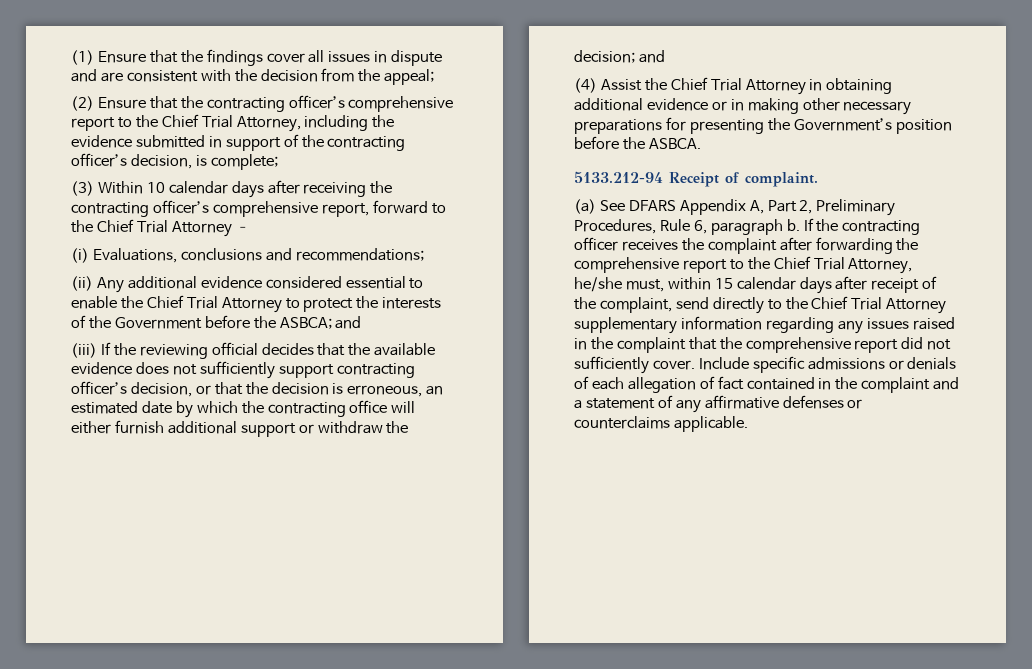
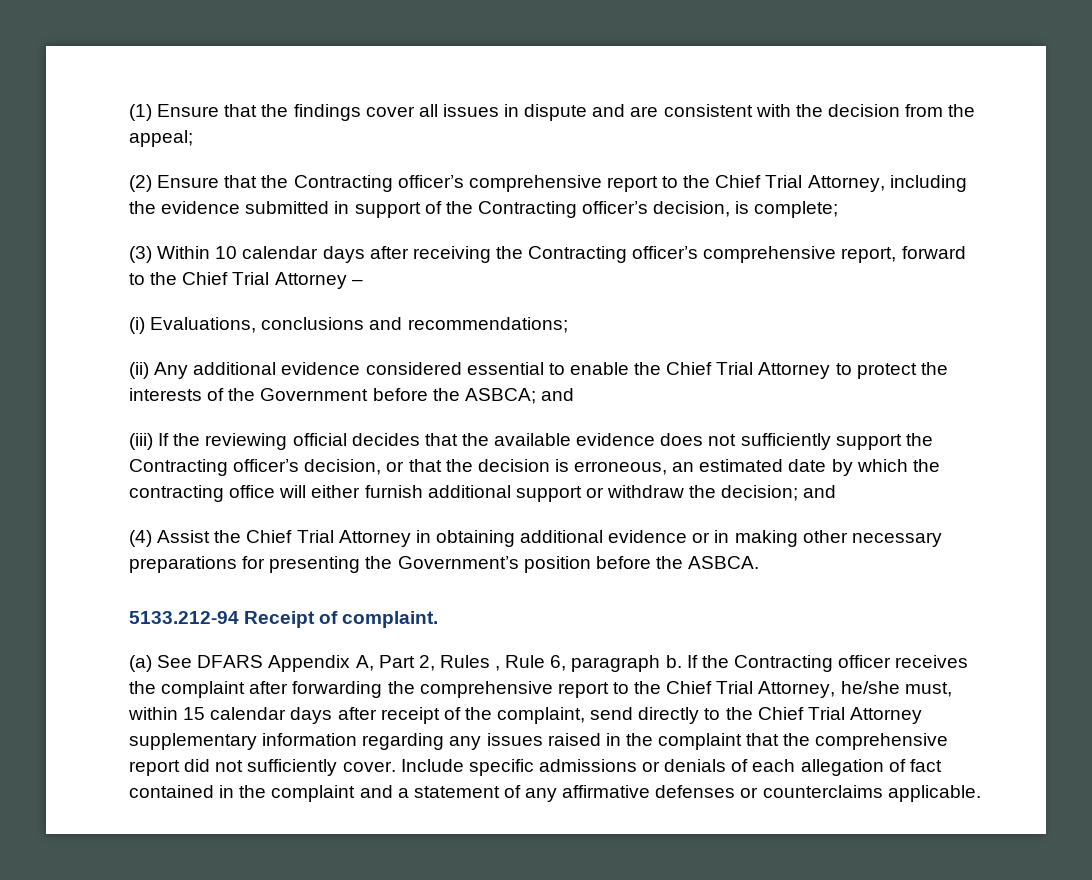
[206,97,285,112] contracting -> [293,175,393,192] Contracting
[327,136,406,151] contracting -> [477,201,577,218] Contracting
[71,202,149,217] contracting -> [528,246,628,263] Contracting
[336,363,415,378] contracting -> [905,433,933,446] [129,459,228,476] the Contracting
[816,199,896,216] [574,219,656,234] Preliminary Procedures, -> [439,655,501,671] Rules ,
[842,220,921,235] contracting -> [733,655,833,672] Contracting

